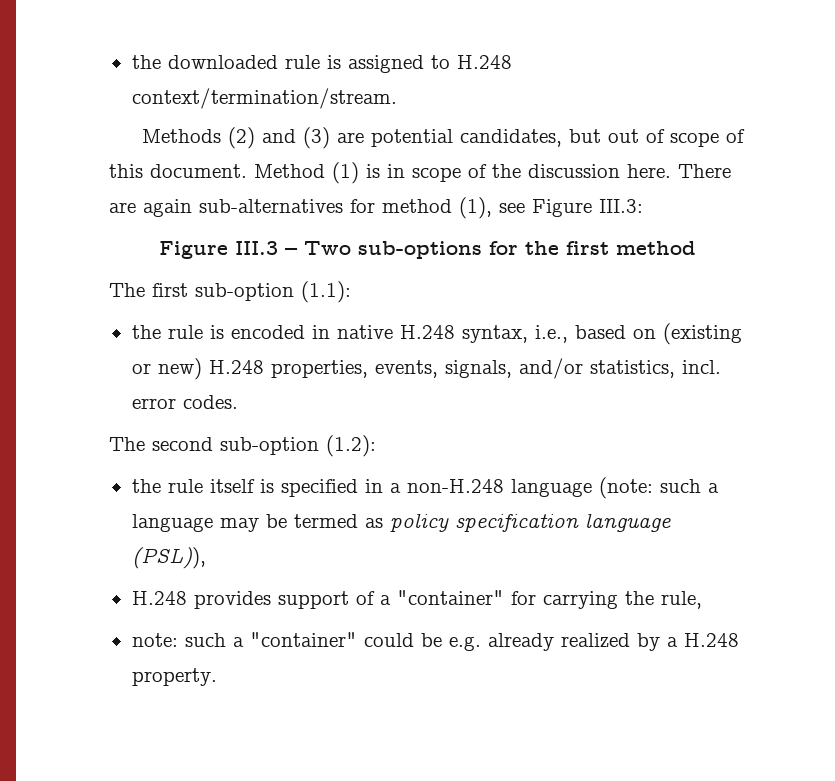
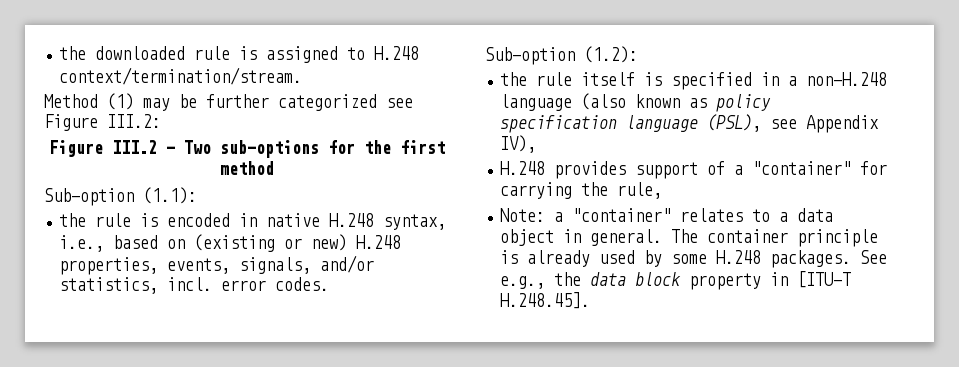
[141,127,745,149] [109,162,731,184] [109,197,492,219] Methods (2) and (3) are potential candidates, but out of scope of this document. Method (1) is in scope of the discussion here. There are again sub-alternatives for method (1), -> [44,93,377,111] Method (1) may be further categorized
[599,199,643,213] [158,241,278,259] III.3: // Figure III.3 -> [107,114,161,128] [48,140,157,157] III.2: // Figure III.2
[109,283,294,301] The first sub-option -> [44,188,134,206] Sub-option
[109,437,319,455] The second sub-option -> [485,47,575,65] Sub-option
[598,477,719,499] [131,513,671,532] [131,547,206,569] (note: such a language may be termed as policy specification language (PSL)), -> [581,93,772,112] [500,114,880,133] [500,135,537,153] (also known as policy specification language (PSL), see Appendix IV),
[131,632,739,651] [131,668,217,686] note: such a "container" could be e.g. already realized by a H.248 property. -> [500,208,834,222] [500,229,879,247] [500,250,888,268] [500,271,852,290] [500,292,591,309] Note: a "container" relates to a data object in general. The container principle is already used by some H.248 packages. See e.g., the data block property in [ITU-T H.248.45].

